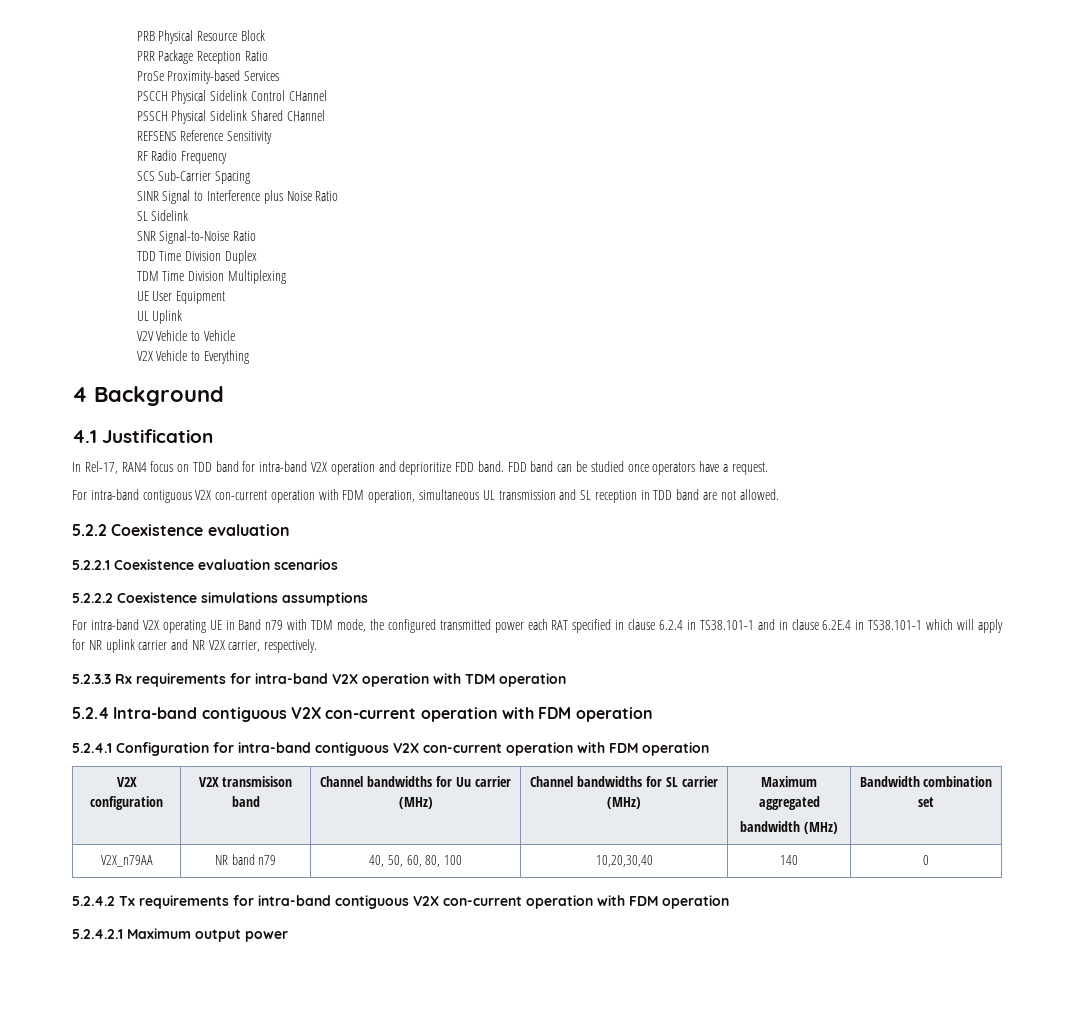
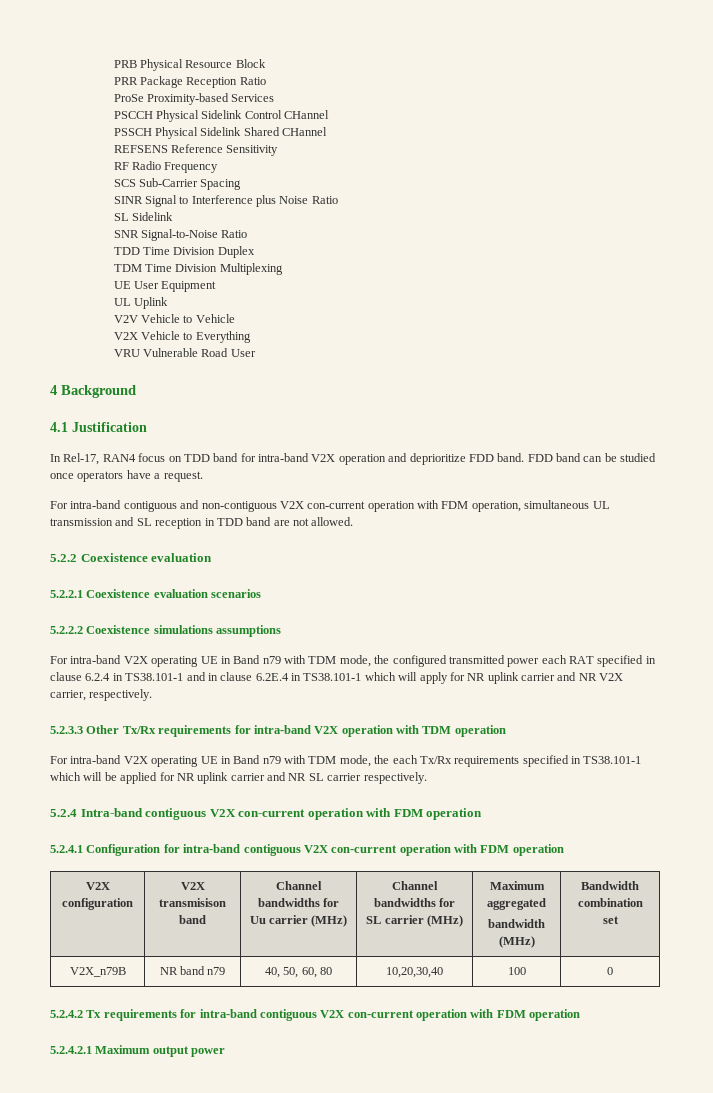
(249, 357) none -> [113,348,256,357] // VRU Vulnerable Road User
(192, 496) none -> [180,500,277,512] and non-contiguous
[115,674,132,684] Rx -> [86,725,156,734] Other Tx/Rx
(566, 680) none -> [50,755,642,767] [50,772,427,784] // For intra-band V2X operating UE in Band n79 with TDM mode, the each Tx/Rx requirements specified in TS38.101-1 which will be applied for NR uplink carrier and NR SL carrier respectively.
[100,855,153,867] V2X_n79AA -> [69,967,126,977] V2X_n79B
[425,855,463,867] 80, 100 -> [320,967,333,975] 80
[780,855,798,865] 140 -> [507,967,526,975] 100

